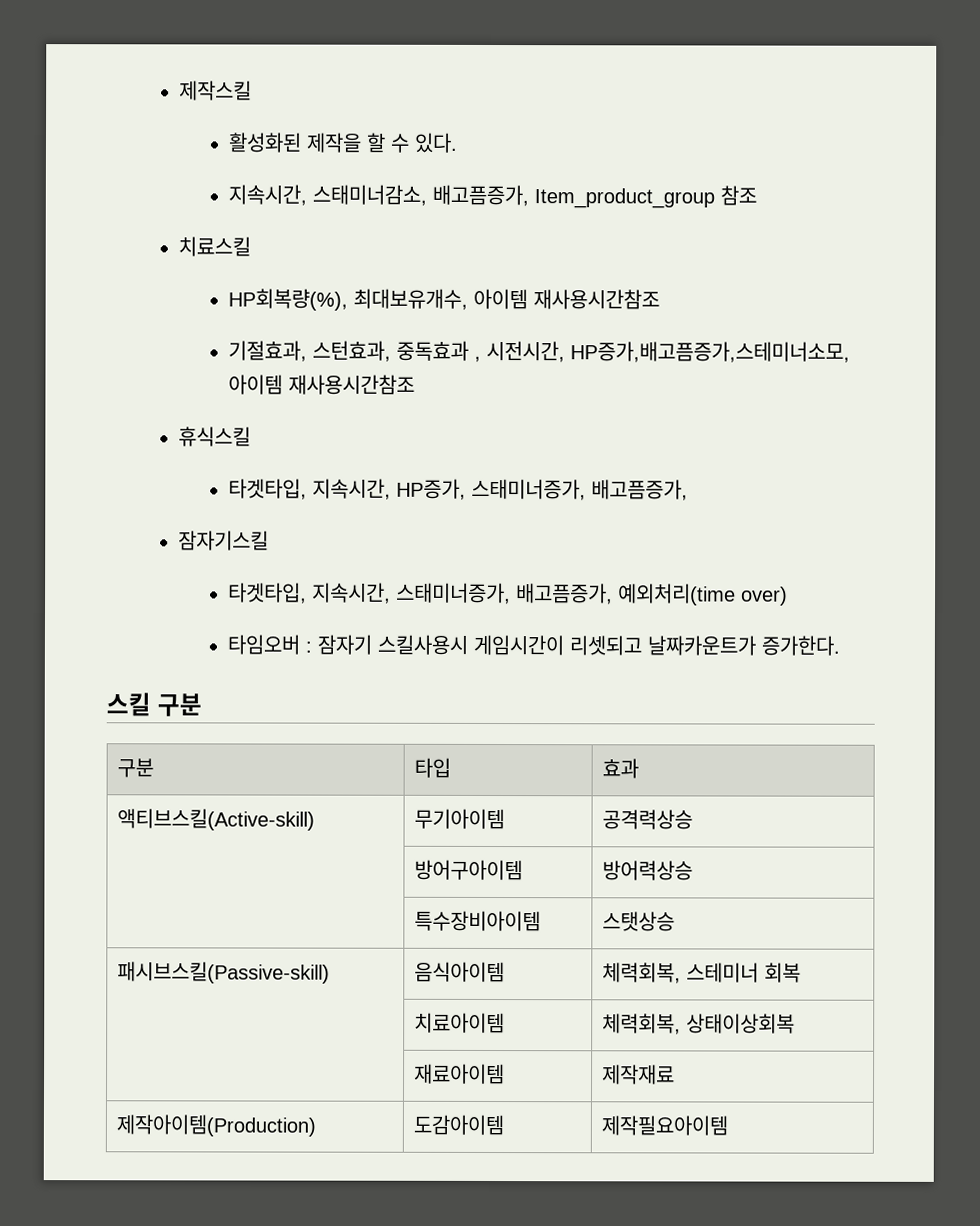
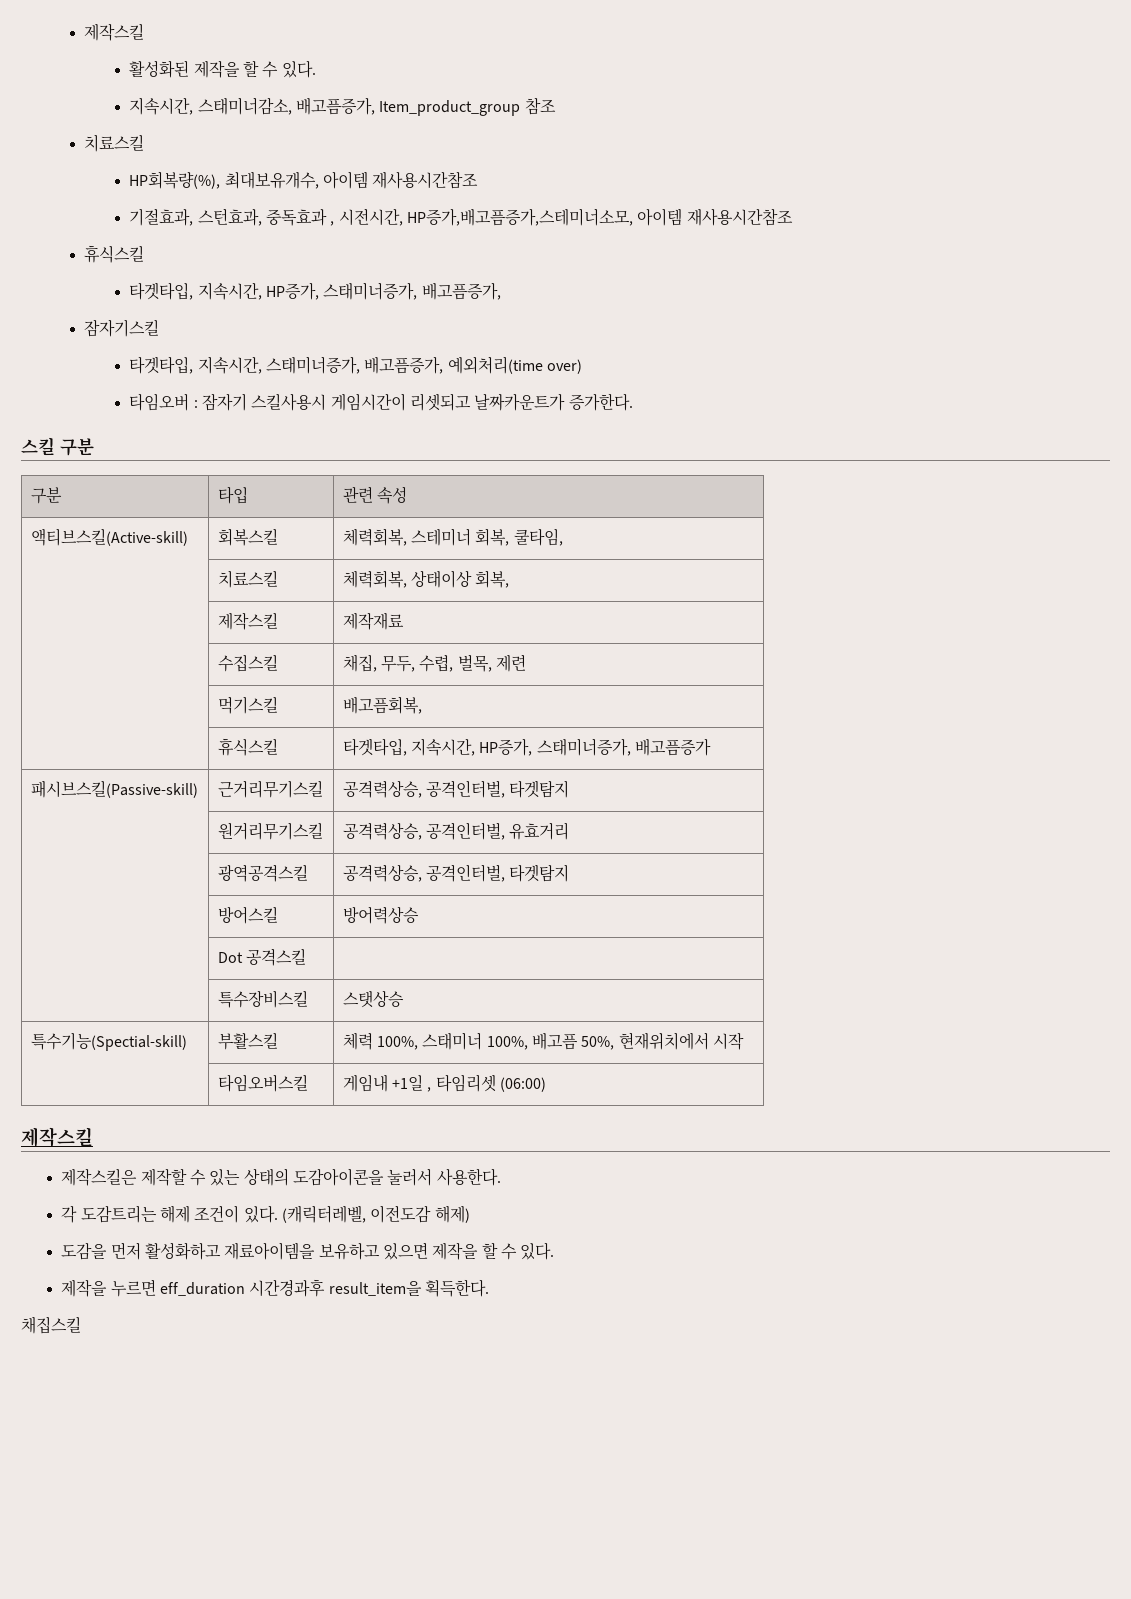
[601,758,639,779] 효과 -> [342,486,408,504] 관련 속성
[413,808,505,830] [601,809,693,830] [413,859,523,881] [601,860,693,881] [413,910,541,932] [601,911,675,932] [116,961,330,984] [413,961,505,983] [601,962,801,984] [413,1012,505,1034] [601,1013,795,1035] [413,1063,505,1085] [601,1064,675,1085] [115,1114,316,1137] [412,1114,504,1136] [600,1115,728,1136] 무기아이템 | 공격력상승 // | 방어구아이템 | 방어력상승 // | 특수장비아이템 | 스탯상승 // 패시브스킬(Passive-skill) | 음식아이템 | 체력회복, 스테미너 회복 // | 치료아이템 | 체력회복, 상태이상회복 // | 재료아이템 | 제작재료 // 제작아이템(Production) | 도감아이템 | 제작필요아이템 -> [217,528,278,546] [342,528,563,546] [217,570,278,588] [342,570,510,588] [217,612,278,630] [342,612,404,630] [217,654,278,672] [342,654,526,672] [217,696,278,714] [342,696,422,714] [217,738,278,756] [342,738,711,756] [30,780,198,798] [217,780,323,798] [342,780,570,798] [217,822,323,840] [342,822,570,840] [217,864,308,882] [342,864,570,882] [217,906,278,924] [342,906,419,924] [217,948,307,966] [217,990,308,1008] [342,990,404,1008] [30,1032,187,1051] [217,1032,278,1050] [342,1032,744,1050] [217,1074,308,1092] [342,1074,546,1092] [21,1127,93,1147] [61,1168,501,1186] [61,1205,470,1223] [61,1242,555,1260] [61,1279,489,1297] [21,1316,81,1334] 회복스킬 | 체력회복, 스테미너 회복, 쿨타임, // | 치료스킬 | 체력회복, 상태이상 회복, // | 제작스킬 | 제작재료 // | 수집스킬 | 채집, 무두, 수렵, 벌목, 제련 // | 먹기스킬 | 배고픔회복, // | 휴식스킬 | 타겟타입, 지속시간, HP증가, 스태미너증가, 배고픔증가 // 패시브스킬(Passive-skill) | 근거리무기스킬 | 공격력상승, 공격인터벌, 타겟탐지 // | 원거리무기스킬 | 공격력상승, 공격인터벌, 유효거리 // | 광역공격스킬 | 공격력상승, 공격인터벌, 타겟탐지 // | 방어스킬 | 방어력상승 // | Dot 공격스킬 | // | 특수장비스킬 | 스탯상승 // 특수기능(Spectial-skill) | 부활스킬 | 체력 100%, 스태미너 100%, 배고픔 50%, 현재위치에서 시작 // | 타임오버스킬 | 게임내 +1일 , 타임리셋 (06:00) // 제작스킬 // 제작스킬은 제작할 수 있는 상태의 도감아이콘을 눌러서 사용한다. // 각 도감트리는 해제 조건이 있다. (캐릭터레벨, 이전도감 해제) // 도감을 먼저 활성화하고 재료아이템을 보유하고 있으면 제작을 할 수 있다. // 제작을 누르면 eff_duration 시간경과후 result_item을 획득한다. // 채집스킬

